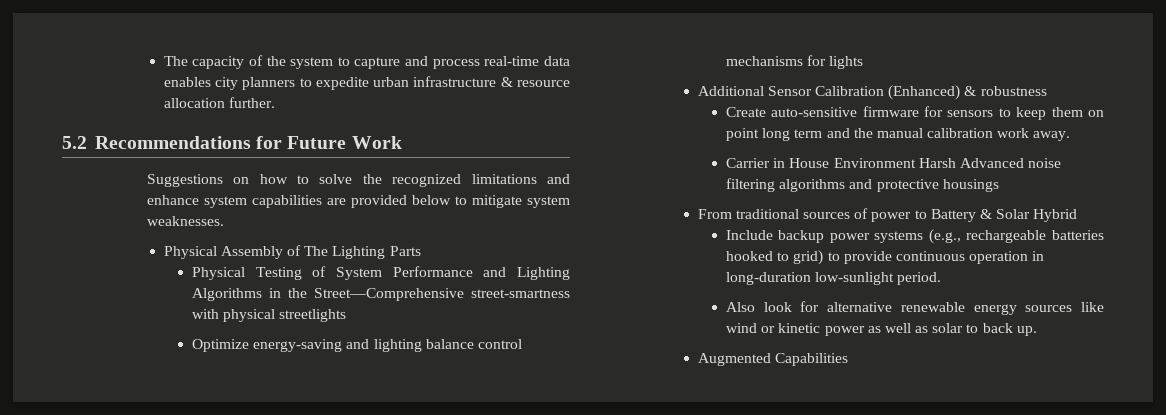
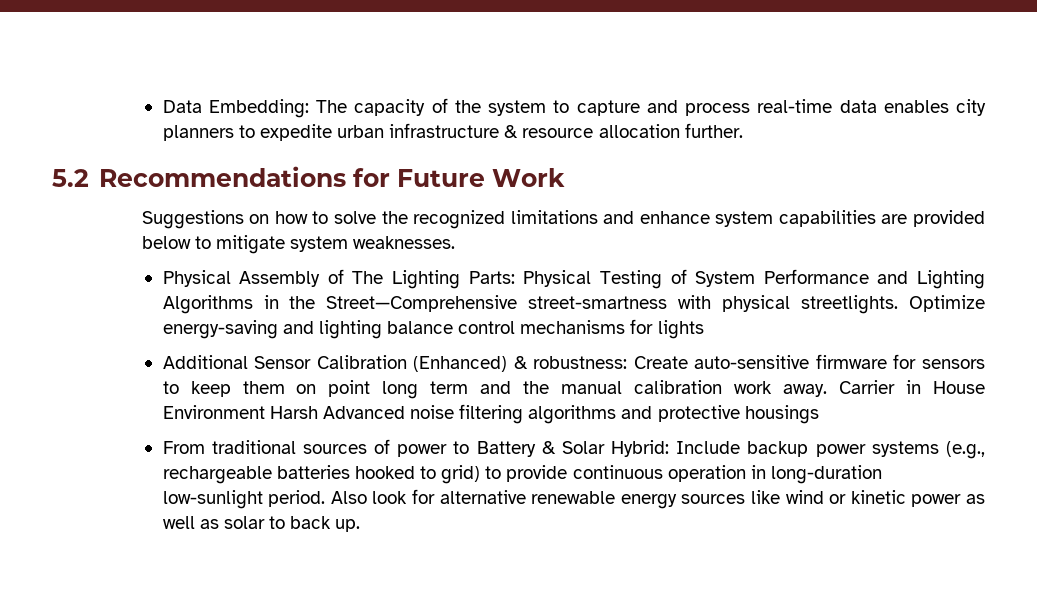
(163, 61) none -> [162,99,309,118] Data Embedding:
[389,246,421,256] Parts // -> [468,271,515,284] Parts:
[279,309,347,322] streetlights // -> [801,295,899,314] streetlights.
[980,86,1047,96] robustness // -> [533,356,628,369] robustness:
(1071, 136) // -> (828, 390) none
[1033,209,1078,222] Hybrid // -> [611,440,670,457] Hybrid:
(942, 278) // -> (326, 498) none
[697,353,848,366] // Augmented Capabilities -> (361, 525) none

